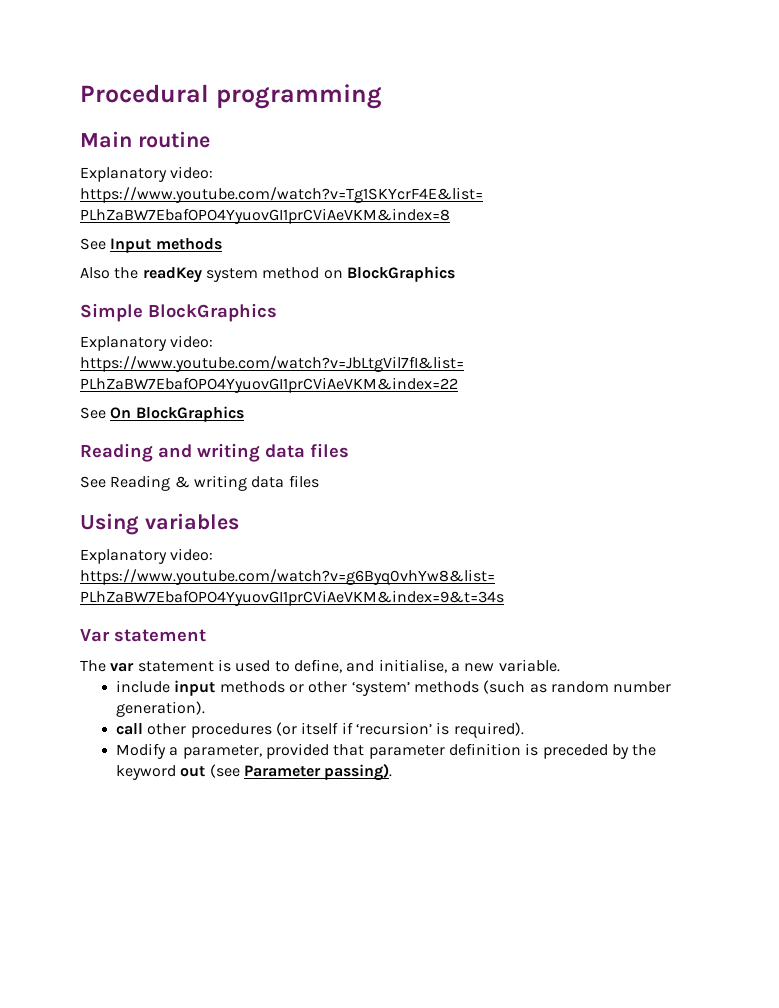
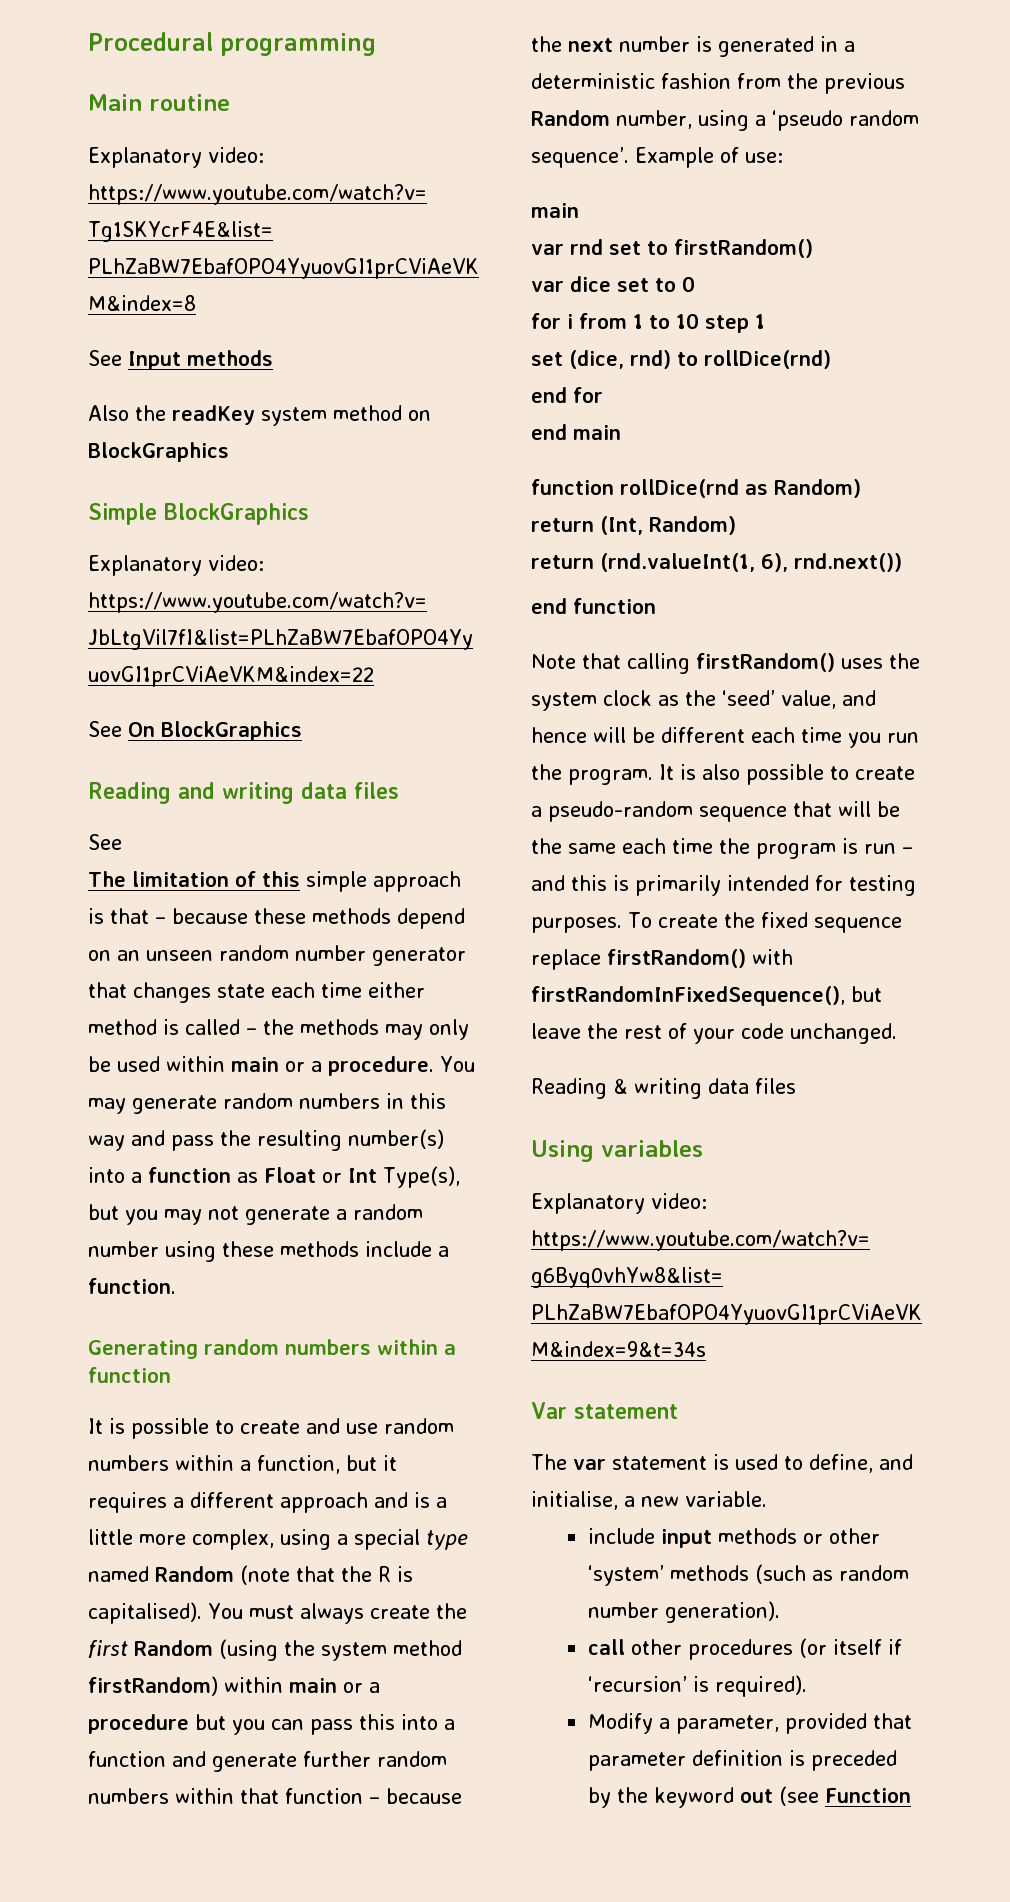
(106, 482) none -> [88,871,461,892] [88,908,465,929] [88,945,466,966] [88,982,425,1003] [88,1019,469,1040] [88,1056,475,1076] [88,1093,446,1114] [88,1129,444,1151] [88,1166,460,1188] [88,1204,423,1225] [88,1241,449,1262] [88,1278,176,1294] [88,1339,456,1359] [88,1367,171,1383] [88,1418,454,1439] [88,1455,397,1474] [88,1492,447,1513] [88,1529,468,1550] [88,1565,413,1585] [88,1602,467,1624] [88,1639,462,1661] [88,1676,380,1696] [88,1714,455,1735] [88,1751,447,1772] [88,1788,462,1804] [531,36,855,57] [531,73,905,94] [531,110,919,131] [531,147,783,168] [531,203,579,218] [531,239,813,258] [531,276,695,292] [531,313,765,333] [531,350,831,369] [531,387,603,403] [531,424,621,440] [531,479,861,498] [531,516,736,535] [531,553,902,572] [531,598,656,614] [531,653,920,674] [531,690,876,711] [531,727,919,748] [531,764,915,785] [531,801,900,822] [531,838,913,859] [531,875,916,896] [531,912,902,933] [531,949,793,970] [531,986,882,1006] [531,1023,897,1044] // The limitation of this simple approach is that – because these methods depend on an unseen random number generator that changes state each time either method is called – the methods may only be used within main or a procedure. You may generate random numbers in this way and pass the resulting number(s) into a function as Float or Int Type(s), but you may not generate a random number using these methods include a function. // Generating random numbers within a function // It is possible to create and use random numbers within a function, but it requires a different approach and is a little more complex, using a special type named Random (note that the R is capitalised). You must always create the first Random (using the system method firstRandom) within main or a procedure but you can pass this into a function and generate further random numbers within that function – because the next number is generated in a deterministic fashion from the previous Random number, using a ‘pseudo random sequence’. Example of use: // main // var rnd set to firstRandom() // var dice set to 0 // for i from 1 to 10 step 1 // set (dice, rnd) to rollDice(rnd) // end for // end main // function rollDice(rnd as Random) return (Int, Random) // return (rnd.valueInt(1, 6), rnd.next()) // end function // Note that calling firstRandom() uses the system clock as the ‘seed’ value, and hence will be different each time you run the program. It is also possible to create a pseudo-random sequence that will be the same each time the program is run – and this is primarily intended for testing purposes. To create the fixed sequence replace firstRandom() with firstRandomInFixedSequence(), but leave the rest of your code unchanged. //
[244,763,393,781] Parameter passing). -> [825,1788,912,1803] Function

